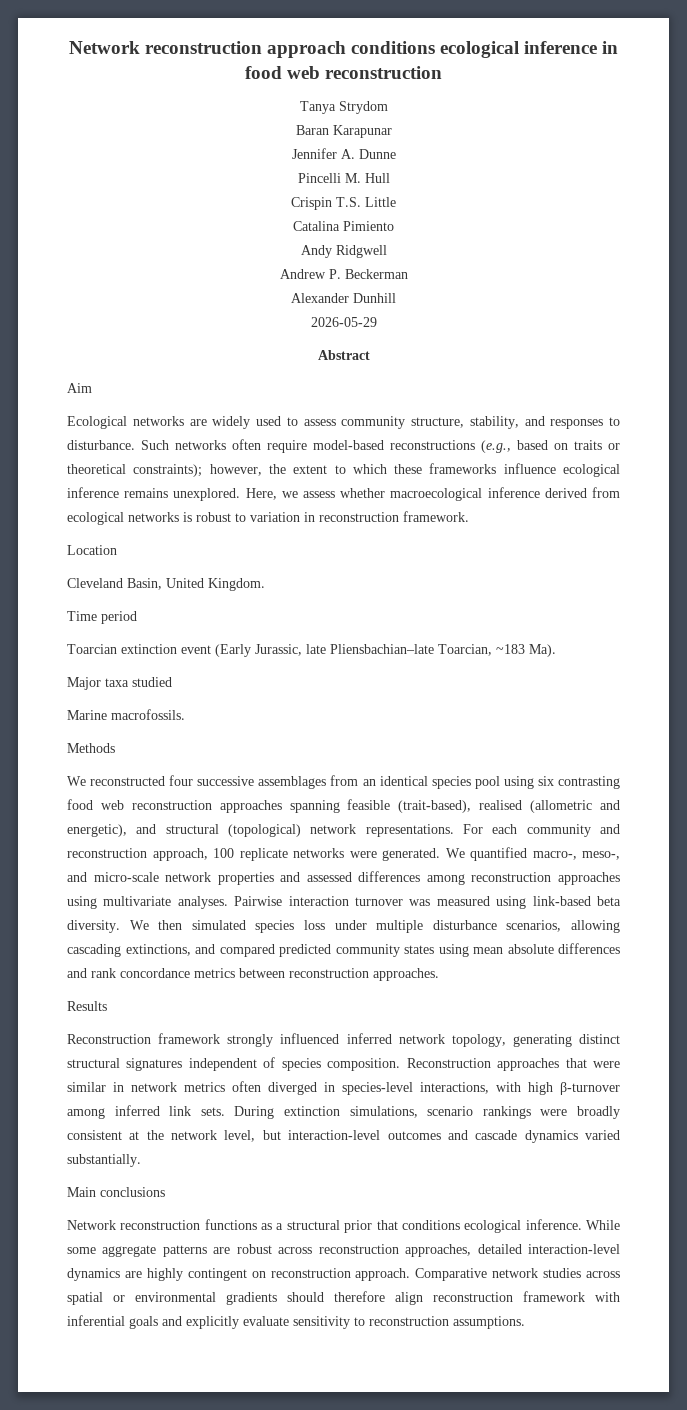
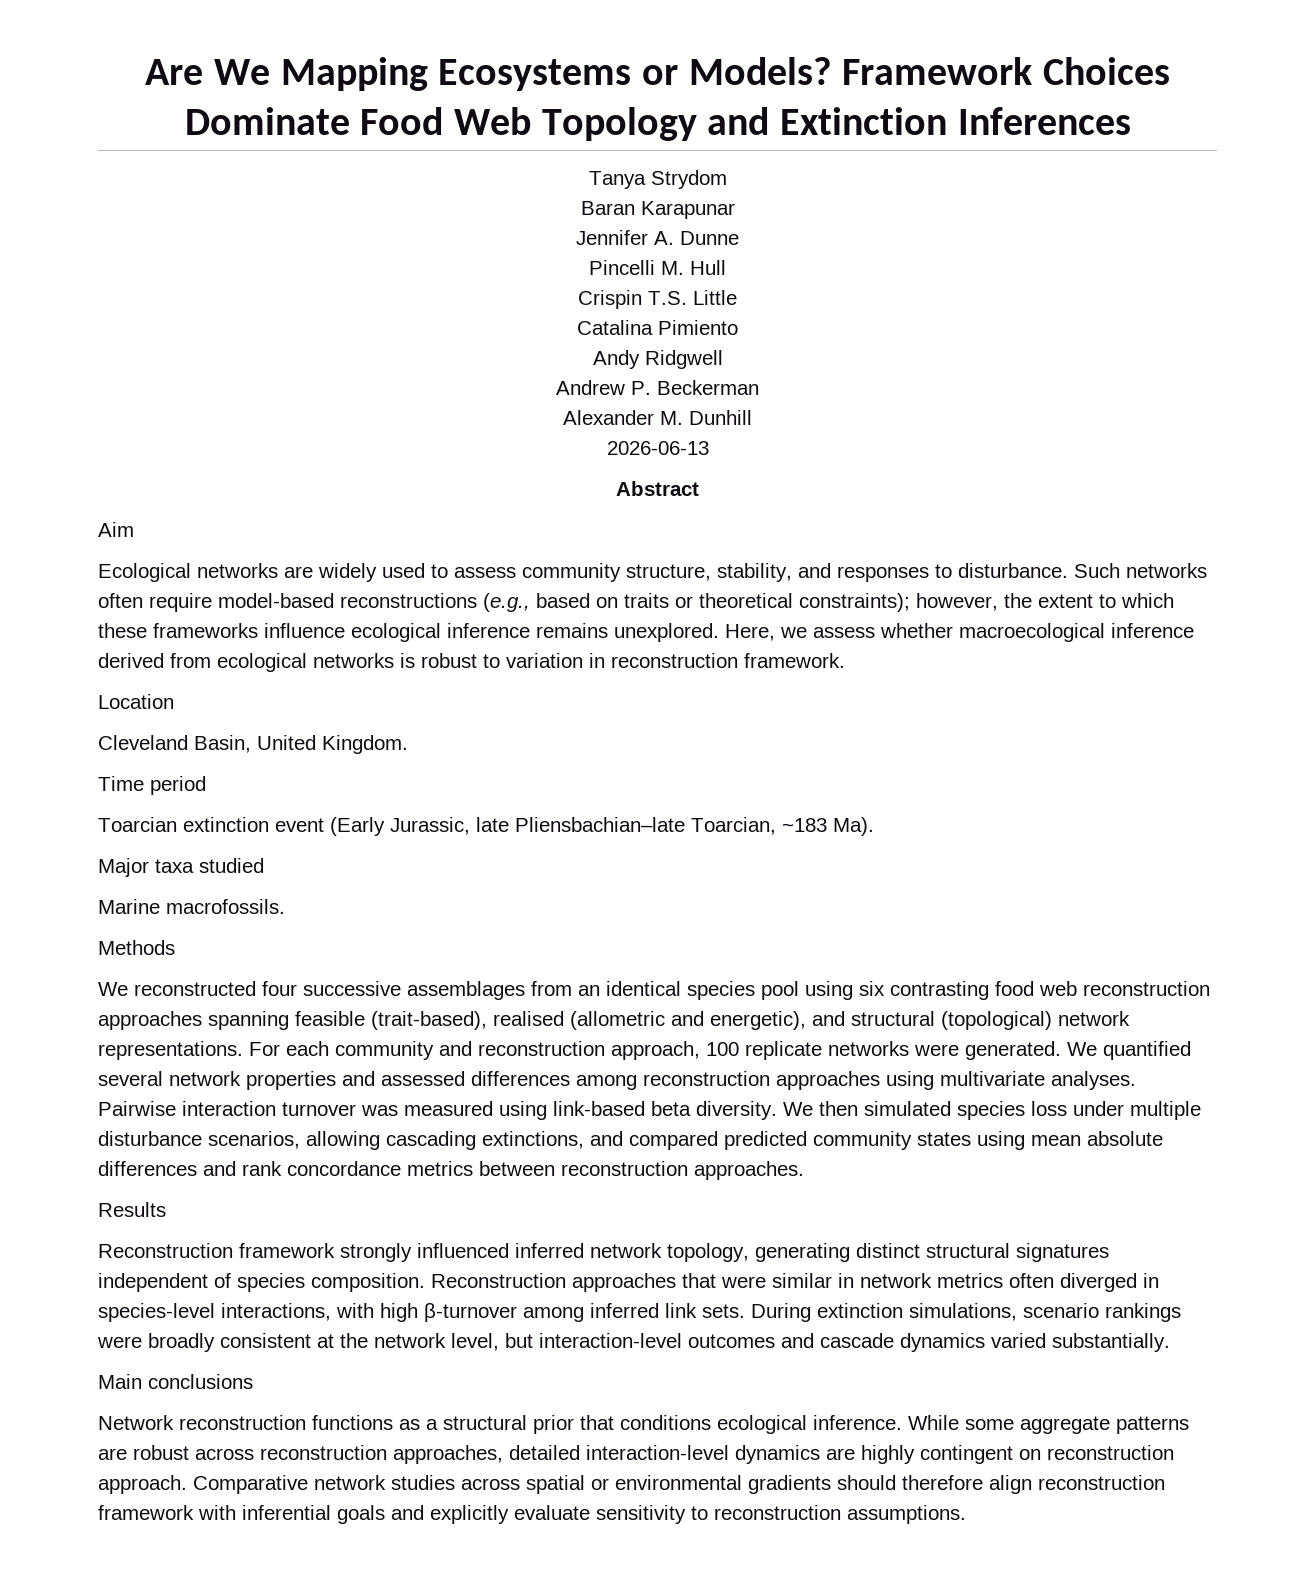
[68,41,619,58] [244,66,443,79] Network reconstruction approach conditions ecological inference in food web reconstruction -> [145,57,1170,91] [184,107,1131,141] Are We Mapping Ecosystems or Models? Framework Choices Dominate Food Web Topology and Extinction Inferences
(349, 298) none -> [660,411,683,425] M.
[310,317,377,327] 2026-05-29 -> [606,441,709,455] 2026-06-13
[532,851,620,860] [67,872,159,882] macro-, meso-, and micro-scale -> [98,1071,163,1086] several

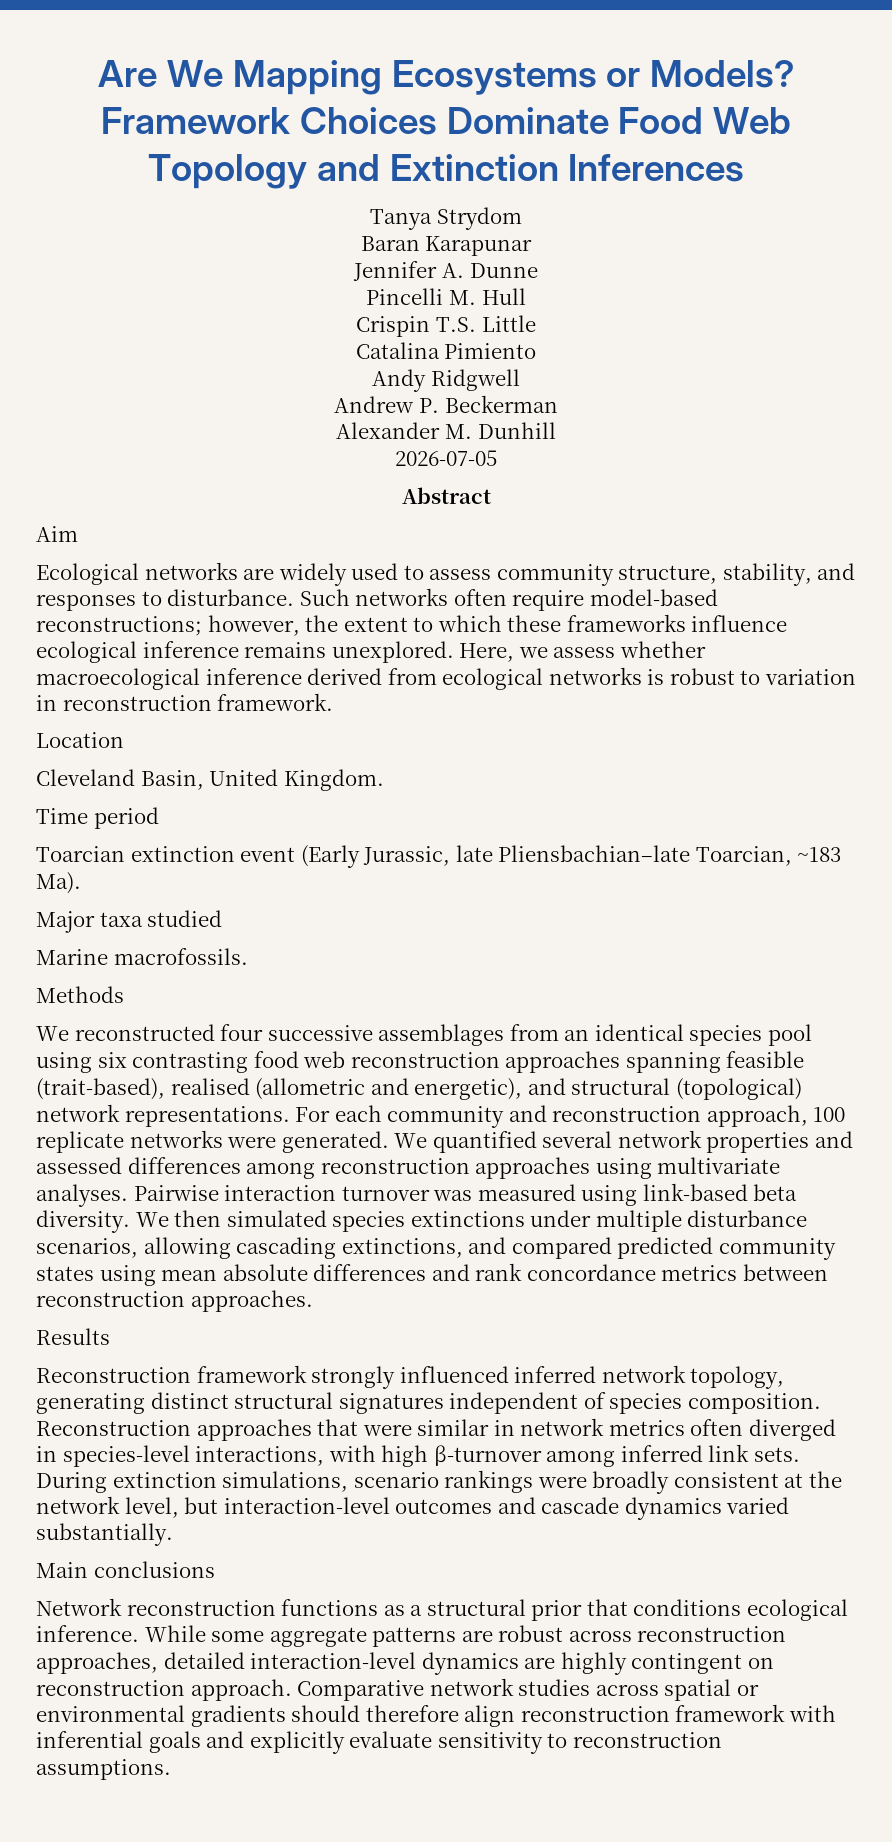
[606,441,709,455] 2026-06-13 -> [395,450,497,466] 2026-07-05
[340,593,910,612] reconstructions (e.g., based on traits or theoretical constraints); -> [36,616,202,636] reconstructions;
[1031,1101,1067,1116] loss -> [410,1211,525,1227] extinctions

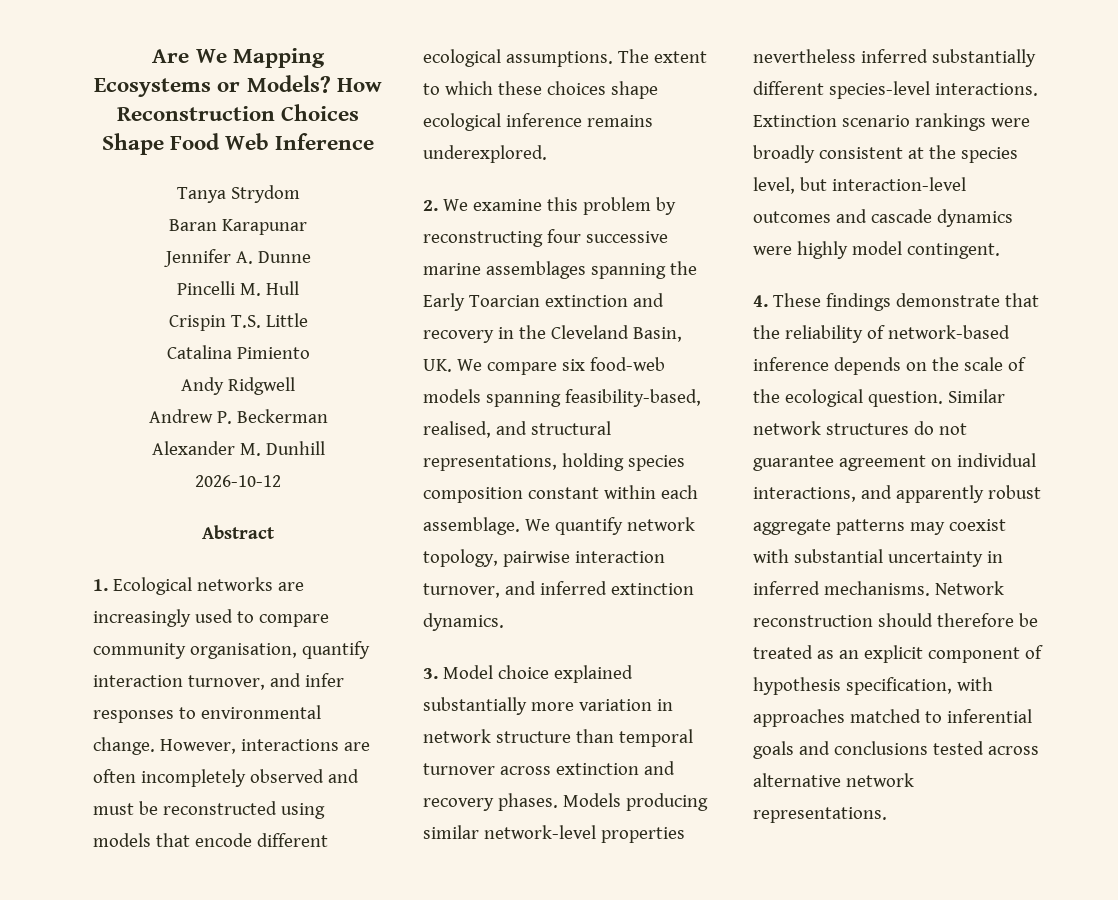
[100,107,792,135] [147,154,745,189] Framework Choices Dominate Food Web Topology and Extinction Inferences -> [336,78,382,92] [116,104,360,121] [101,133,375,155] How Reconstruction Choices Shape Food Web Inference
[395,450,497,466] 2026-07-05 -> [195,475,281,487] 2026-10-12
[36,526,78,542] Aim // -> [93,579,108,591] 1.
[278,563,347,586] widely -> [93,609,191,627] increasingly
[429,563,856,586] [36,588,718,611] [36,615,339,636] assess community structure, stability, and responses to disturbance. Such networks often require model-based reconstructions; however, the -> [258,614,329,627] [93,641,370,659] [93,673,344,690] [93,705,321,723] [93,737,370,755] [93,769,359,787] [93,801,325,819] [93,833,328,847] [423,49,649,67] compare community organisation, quantify interaction turnover, and infer responses to environmental change. However, interactions are often incompletely observed and must be reconstructed using models that encode different ecological assumptions. The
[566,614,788,632] frameworks influence -> [546,81,658,99] choices shape
[331,641,706,663] [36,667,856,690] [36,693,334,711] [36,732,124,748] [36,769,384,791] [36,807,159,829] [36,845,842,868] [36,872,81,894] [36,910,223,933] [36,948,248,965] [36,986,124,1003] [36,1024,812,1046] [36,1051,805,1073] [36,1078,802,1100] [36,1104,846,1128] [36,1130,853,1153] [36,1157,781,1179] [36,1183,798,1207] [36,1210,808,1233] [36,1237,836,1260] [36,1263,828,1286] [36,1290,313,1312] [36,1328,110,1345] [36,1365,785,1389] [36,1392,821,1414] [36,1418,836,1441] [36,1444,800,1467] [36,1471,349,1493] unexplored. Here, we assess whether macroecological inference derived from ecological networks is robust to variation in reconstruction framework. // Location // Cleveland Basin, United Kingdom. // Time period // Toarcian extinction event (Early Jurassic, late Pliensbachian–late Toarcian, ~183 Ma). // Major taxa studied // Marine macrofossils. // Methods // We reconstructed four successive assemblages from an identical species pool using six contrasting food web reconstruction approaches spanning feasible (trait-based), realised (allometric and energetic), and structural (topological) network representations. For each community and reconstruction approach, 100 replicate networks were generated. We quantified several network properties and assessed differences among reconstruction approaches using multivariate analyses. Pairwise interaction turnover was measured using link-based beta diversity. We then simulated species extinctions under multiple disturbance scenarios, allowing cascading extinctions, and compared predicted community states using mean absolute differences and rank concordance metrics between reconstruction approaches. // Results // Reconstruction framework strongly influenced inferred network topology, generating distinct structural signatures independent of species composition. Reconstruction approaches that were similar in network metrics often diverged in species-level interactions, with high β-turnover among inferred link sets. During extinction simulations, -> [423,145,547,163] [423,197,676,215] [423,229,668,247] [423,261,697,279] [423,293,664,311] [423,325,682,343] [423,357,665,375] [423,389,701,407] [423,421,611,438] [423,453,685,471] [423,485,698,503] [423,517,695,535] [423,549,665,567] [423,581,694,598] [423,613,504,631] [423,665,633,683] [423,697,673,715] [423,729,693,747] [423,761,675,775] [423,793,708,811] [423,825,685,843] [753,49,1036,67] [753,81,1038,99] [753,115,837,127] underexplored. // 2. We examine this problem by reconstructing four successive marine assemblages spanning the Early Toarcian extinction and recovery in the Cleveland Basin, UK. We compare six food-web models spanning feasibility-based, realised, and structural representations, holding species composition constant within each assemblage. We quantify network topology, pairwise interaction turnover, and inferred extinction dynamics. // 3. Model choice explained substantially more variation in network structure than temporal turnover across extinction and recovery phases. Models producing similar network-level properties nevertheless inferred substantially different species-level interactions. Extinction
[36,1496,120,1514] network -> [960,147,1018,163] species
[726,1497,790,1514] [36,1523,173,1546] [36,1561,215,1578] [36,1598,848,1621] [36,1625,787,1647] [36,1652,774,1675] [36,1678,759,1701] [36,1704,836,1727] [36,1731,722,1754] [36,1759,171,1780] varied substantially. // Main conclusions // Network reconstruction functions as a structural prior that conditions ecological inference. While some aggregate patterns are robust across reconstruction approaches, detailed interaction-level dynamics are highly contingent on reconstruction approach. Comparative network studies across spatial or environmental gradients should therefore align reconstruction framework with inferential goals and explicitly evaluate sensitivity to reconstruction assumptions. -> [753,241,1000,259] [753,293,1039,311] [753,325,1010,343] [753,357,1026,375] [753,389,1005,407] [753,421,967,435] [753,453,1036,471] [753,485,1041,503] [753,519,1006,535] [753,549,1003,567] [753,581,1004,596] [753,613,1038,627] [753,645,1043,663] [753,677,993,695] [753,709,1032,727] [753,741,1039,759] [753,773,914,787] [753,807,887,823] were highly model contingent. // 4. These findings demonstrate that the reliability of network-based inference depends on the scale of the ecological question. Similar network structures do not guarantee agreement on individual interactions, and apparently robust aggregate patterns may coexist with substantial uncertainty in inferred mechanisms. Network reconstruction should therefore be treated as an explicit component of hypothesis specification, with approaches matched to inferential goals and conclusions tested across alternative network representations.

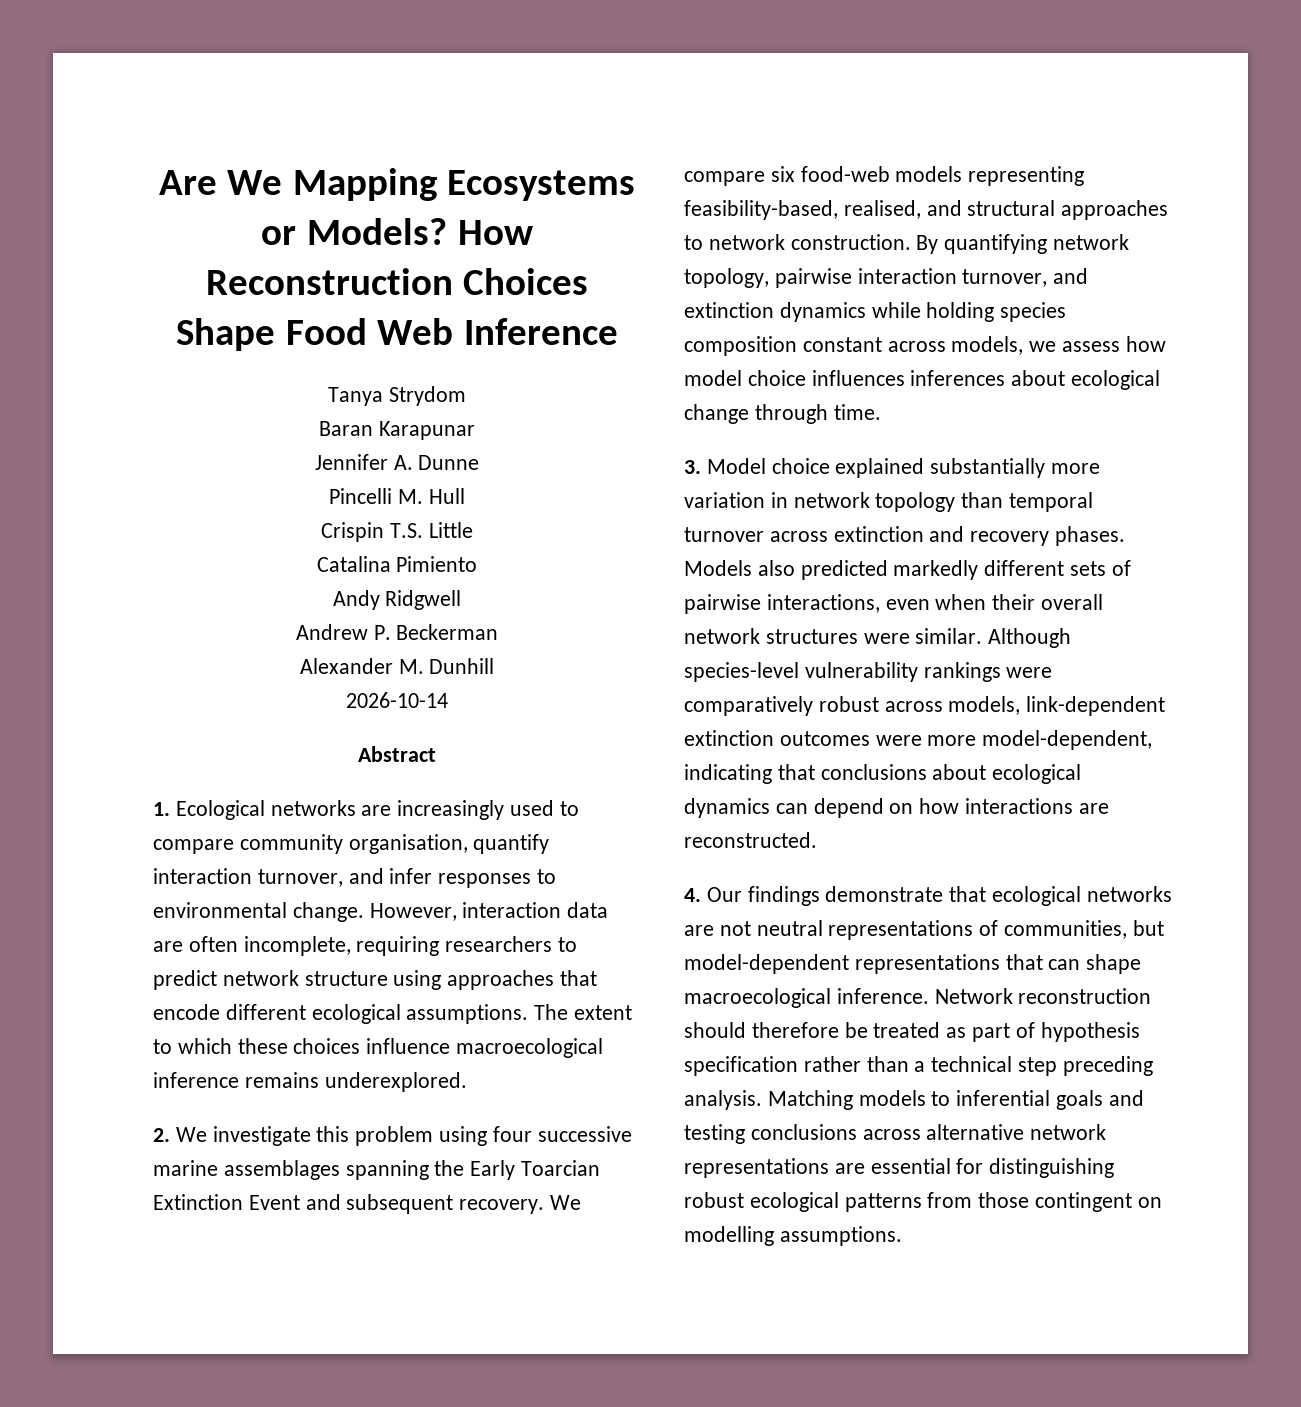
[195,475,281,487] 2026-10-12 -> [346,692,448,708] 2026-10-14
[240,739,370,751] [93,769,359,787] [93,801,325,819] [93,833,151,847] interactions are often incompletely observed and must be reconstructed using models -> [462,902,609,918] [153,936,578,956] [153,970,555,990] interaction data are often incomplete, requiring researchers to predict network structure using approaches
[610,81,658,99] [423,113,501,131] shape ecological -> [366,1038,604,1058] influence macroecological
[472,199,542,211] examine -> [212,1126,311,1146] investigate
[655,197,676,215] [423,231,543,247] by reconstructing -> [439,1126,488,1146] using
[544,293,664,307] [423,325,682,343] [423,359,452,372] extinction and recovery in the Cleveland Basin, UK. -> [153,1194,545,1214] Extinction Event and subsequent recovery.
[485,391,561,407] spanning -> [968,166,1085,186] representing
[423,453,685,471] [423,485,698,503] [423,517,623,535] representations, holding species composition constant within each assemblage. We quantify -> [1061,200,1169,220] [684,234,1048,254] approaches to network construction. By quantifying
[539,581,694,595] [423,613,504,631] inferred extinction dynamics. -> [684,302,1067,322] [684,336,1166,356] [684,370,1161,390] [684,404,881,424] extinction dynamics while holding species composition constant across models, we assess how model choice influences inferences about ecological change through time.
[495,731,571,743] structure -> [875,492,956,512] topology
[625,793,708,811] [423,825,685,843] [753,49,1036,67] [753,81,1038,99] [753,113,1030,131] [753,145,1018,163] [753,177,966,194] [753,209,1013,227] [753,241,1000,259] producing similar network-level properties nevertheless inferred substantially different species-level interactions. Extinction scenario rankings were broadly consistent at the species level, but interaction-level outcomes and cascade dynamics were highly model contingent. -> [757,560,1131,580] [684,594,1104,614] [684,628,1072,648] [684,662,1053,682] [684,696,1166,716] [684,730,1153,750] [684,764,1082,784] [684,798,1109,818] [684,832,817,848] also predicted markedly different sets of pairwise interactions, even when their overall network structures were similar. Although species-level vulnerability rankings were comparatively robust across models, link-dependent extinction outcomes were more model-dependent, indicating that conclusions about ecological dynamics can depend on how interactions are reconstructed.
[772,293,821,307] These -> [706,887,742,902] Our
[753,325,1010,343] [753,357,1026,375] [753,389,1005,407] [753,421,967,435] [753,453,1036,471] [753,485,1041,503] [753,519,1006,535] [753,549,1003,567] [753,581,930,596] the reliability of network-based inference depends on the scale of the ecological question. Similar network structures do not guarantee agreement on individual interactions, and apparently robust aggregate patterns may coexist with substantial uncertainty in inferred mechanisms. -> [992,886,1172,906] [684,920,1164,940] [684,954,1142,974] [684,988,929,1008] ecological networks are not neutral representations of communities, but model-dependent representations that can shape macroecological inference.
[838,645,1043,663] [753,677,993,695] [753,709,921,727] an explicit component of hypothesis specification, with approaches matched -> [972,1022,1140,1042] [684,1056,1153,1076] [684,1090,926,1110] part of hypothesis specification rather than a technical step preceding analysis. Matching models
[833,741,984,755] conclusions tested -> [684,1124,857,1144] testing conclusions
[753,807,887,823] representations. -> [684,1158,1115,1178] [684,1192,1162,1212] [684,1226,902,1246] representations are essential for distinguishing robust ecological patterns from those contingent on modelling assumptions.

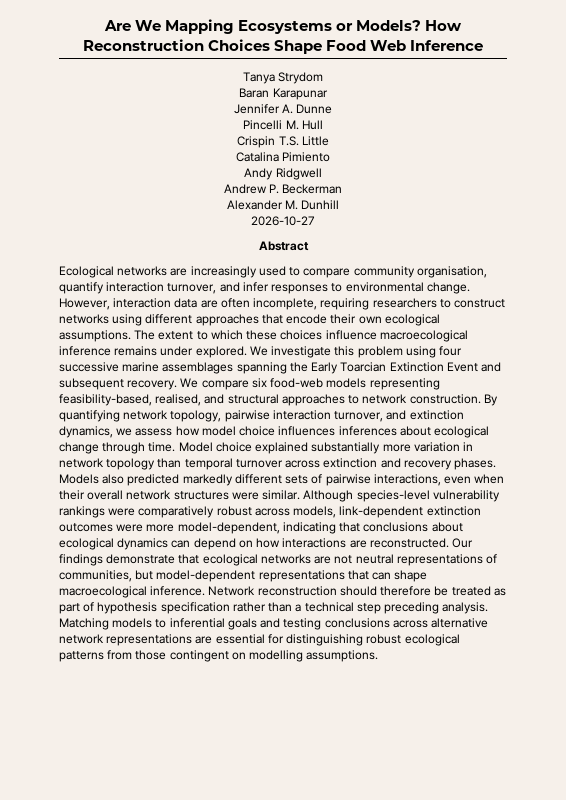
[346,692,448,708] 2026-10-14 -> [251,216,315,226] 2026-10-27
[153,802,170,816] 1. -> (309, 246) none
[153,970,442,990] predict network structure using -> [454,299,506,308] [59,314,193,326] construct networks using different
[225,1004,306,1020] different -> [330,314,382,324] their own
[324,1072,467,1092] [153,1128,170,1142] underexplored. // 2. -> [160,346,247,358] under explored.
[779,302,1067,322] [684,336,1024,356] dynamics while holding species composition constant across models, -> [59,426,113,438] dynamics,
[684,460,701,474] // 3. -> (176, 447) none
[684,888,701,902] // 4. -> (449, 543) none

